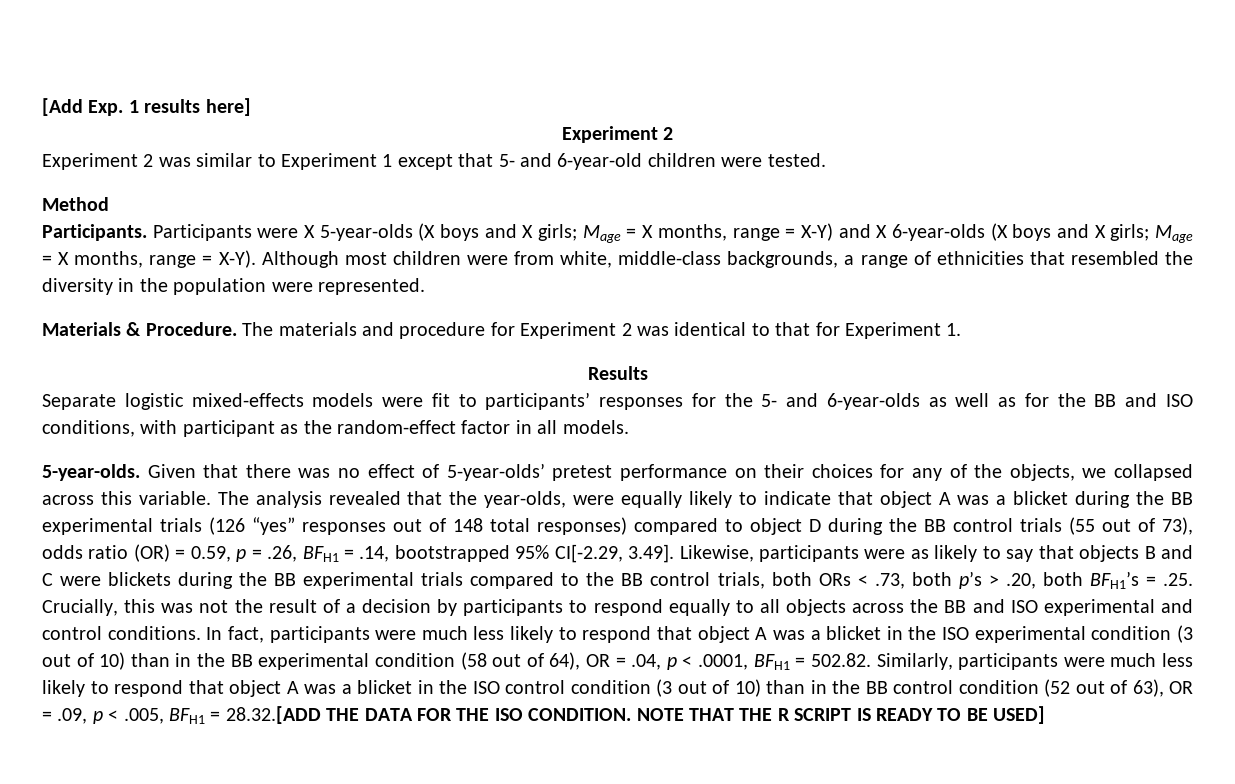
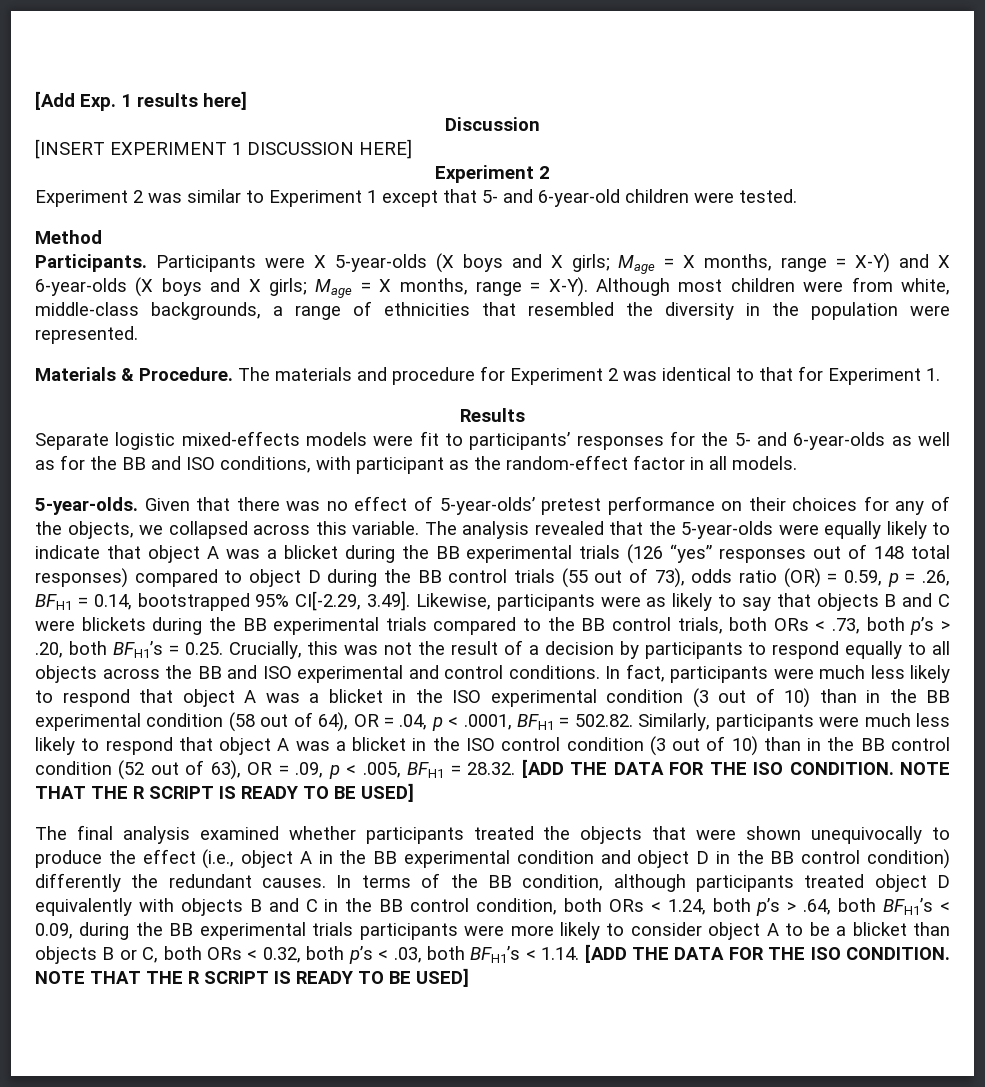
(251, 107) none -> [445,117,540,131] [35,139,412,159] // Discussion // [INSERT EXPERIMENT 1 DISCUSSION HERE]
[484,491,567,508] year-olds, -> [681,521,773,539] 5-year-olds
[359,546,390,562] .14, -> [93,594,132,610] 0.14,
[1162,573,1193,586] .25. -> [184,642,223,655] 0.25.
[225,706,321,724] 28.32.[ADD -> [467,759,564,778] 28.32. [ADD
(1046, 715) none -> [35,825,950,844] [35,849,951,869] [35,873,950,892] [35,898,951,916] [35,922,951,940] [35,944,950,964] [35,968,469,987] // The final analysis examined whether participants treated the objects that were shown unequivocally to produce the effect (i.e., object A in the BB experimental condition and object D in the BB control condition) differently the redundant causes. In terms of the BB condition, although participants treated object D equivalently with objects B and C in the BB control condition, both ORs < 1.24, both p’s > .64, both BFH1’s < 0.09, during the BB experimental trials participants were more likely to consider object A to be a blicket than objects B or C, both ORs < 0.32, both p’s < .03, both BFH1’s < 1.14. [ADD THE DATA FOR THE ISO CONDITION. NOTE THAT THE R SCRIPT IS READY TO BE USED]

